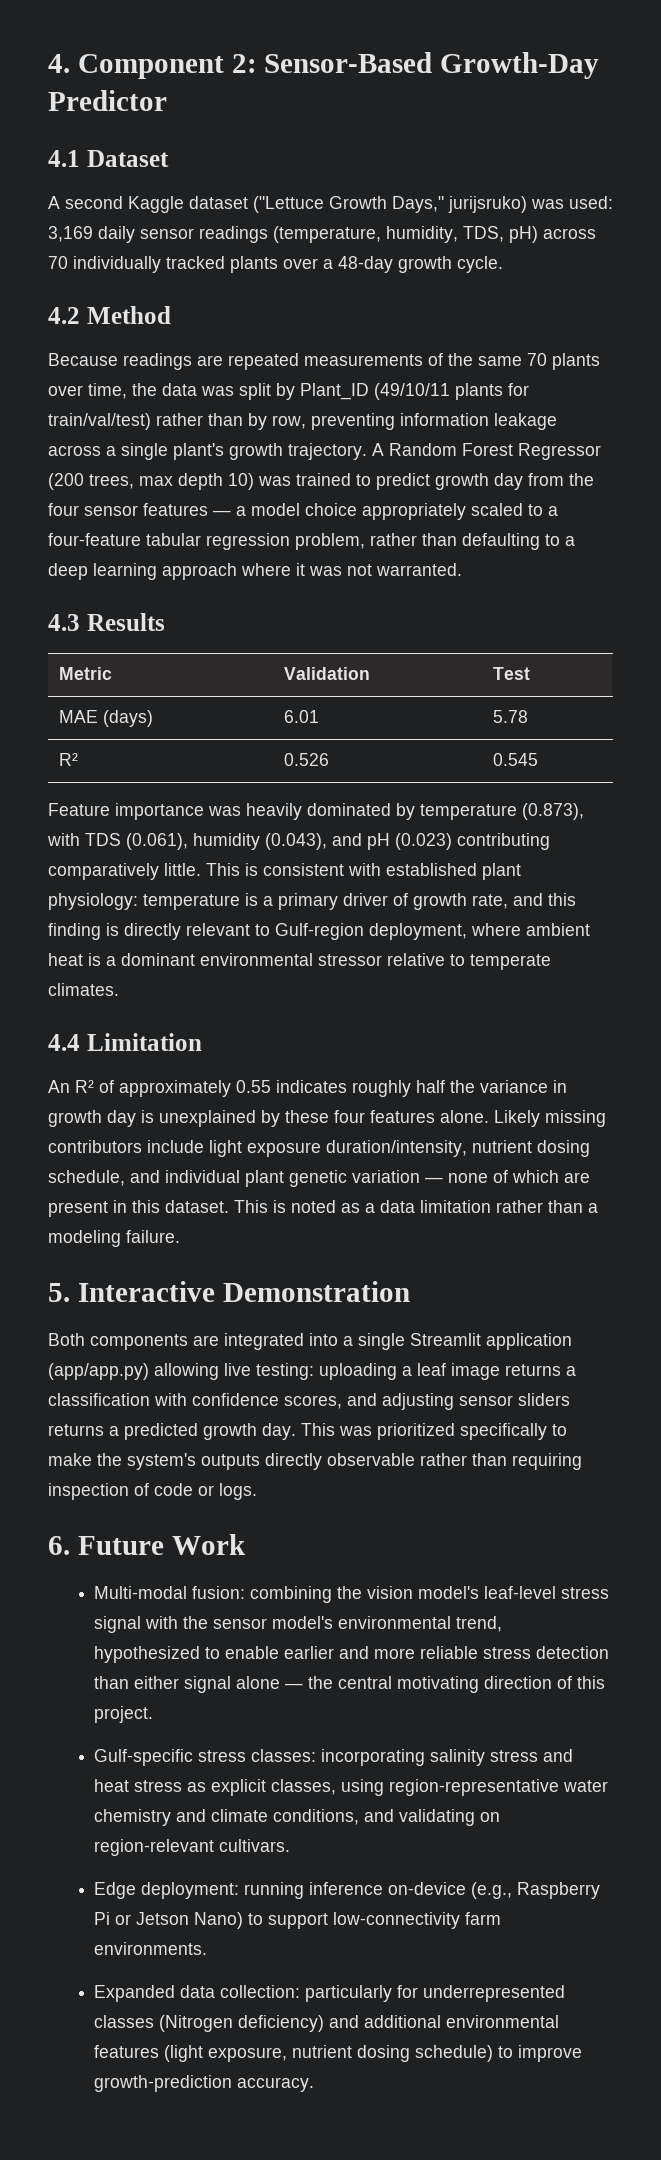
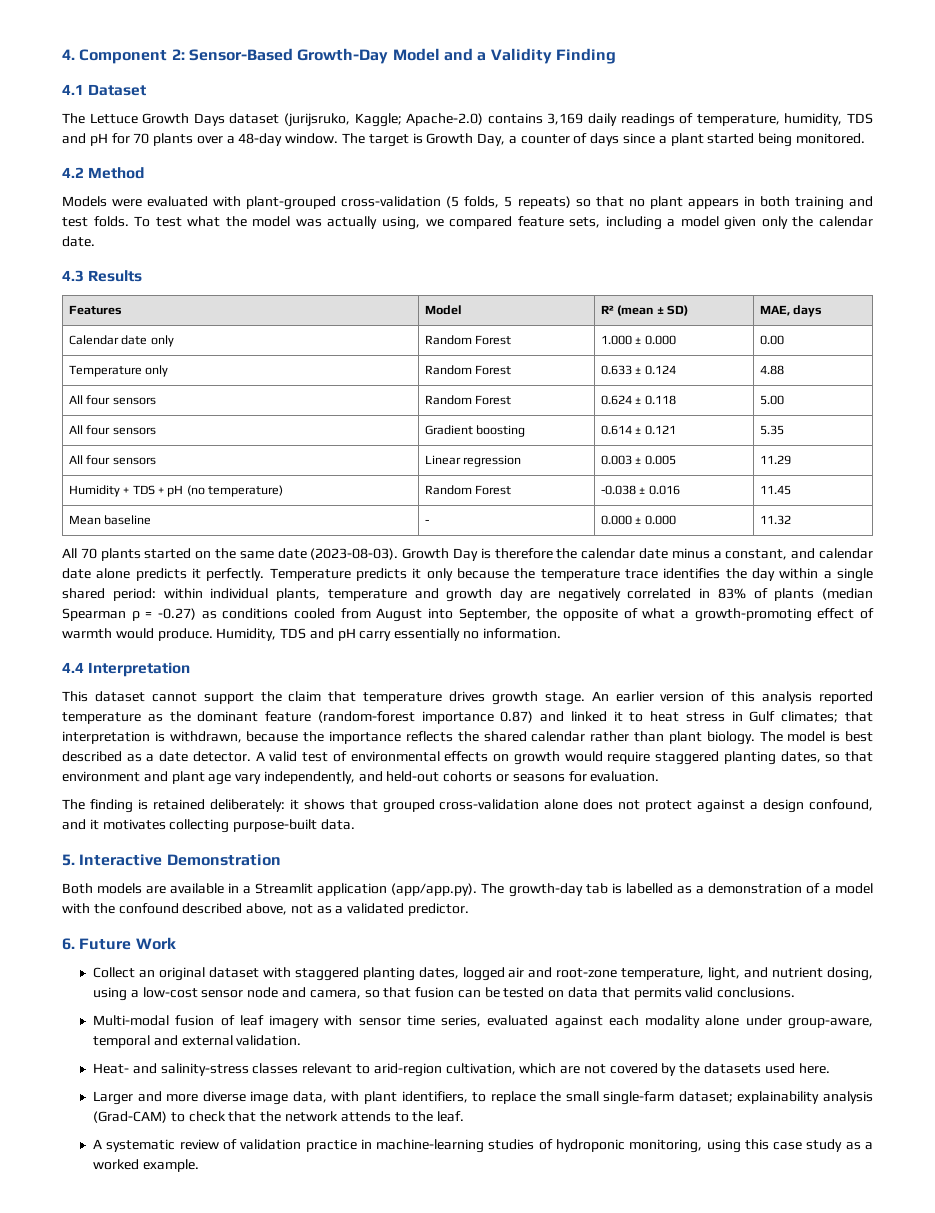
[48,90,167,111] [48,150,169,167] [48,196,613,213] [48,226,596,243] [48,256,503,273] [48,306,171,324] [48,353,600,370] [48,383,529,400] [48,413,557,430] [48,443,601,460] [48,473,594,490] [48,503,558,520] [48,533,575,550] [48,563,462,580] [48,613,165,631] [58,667,112,680] [283,667,370,680] [492,667,530,680] [58,710,153,727] [283,710,319,723] [492,710,528,723] [58,753,78,766] [283,753,329,766] [492,753,538,766] [48,803,584,820] [47,833,550,850] [48,863,521,880] [48,893,576,910] [48,923,590,940] [48,953,551,970] [48,983,119,996] [48,1033,202,1051] [48,1080,567,1097] [48,1110,606,1127] [48,1140,590,1157] [48,1170,590,1187] [48,1200,598,1217] [48,1230,180,1247] [48,1281,410,1302] [48,1333,572,1350] [48,1363,576,1380] [48,1393,570,1410] [48,1423,567,1440] [48,1453,582,1470] [48,1483,257,1500] [48,1534,246,1555] [94,1586,610,1603] [94,1616,503,1633] [94,1646,610,1663] [94,1676,606,1693] [94,1706,154,1723] [94,1749,574,1766] [94,1779,609,1796] [94,1809,501,1826] [94,1839,291,1856] [94,1882,601,1899] [94,1912,502,1929] [94,1942,208,1955] [94,1985,566,2002] [94,2015,560,2032] [94,2045,583,2062] [94,2075,315,2092] Predictor // 4.1 Dataset // A second Kaggle dataset ("Lettuce Growth Days," jurijsruko) was used: 3,169 daily sensor readings (temperature, humidity, TDS, pH) across 70 individually tracked plants over a 48-day growth cycle. // 4.2 Method // Because readings are repeated measurements of the same 70 plants over time, the data was split by Plant_ID (49/10/11 plants for train/val/test) rather than by row, preventing information leakage across a single plant's growth trajectory. A Random Forest Regressor (200 trees, max depth 10) was trained to predict growth day from the four sensor features — a model choice appropriately scaled to a four-feature tabular regression problem, rather than defaulting to a deep learning approach where it was not warranted. // 4.3 Results // Metric | Validation | Test // MAE (days) | 6.01 | 5.78 // R² | 0.526 | 0.545 // Feature importance was heavily dominated by temperature (0.873), with TDS (0.061), humidity (0.043), and pH (0.023) contributing comparatively little. This is consistent with established plant physiology: temperature is a primary driver of growth rate, and this finding is directly relevant to Gulf-region deployment, where ambient heat is a dominant environmental stressor relative to temperate climates. // 4.4 Limitation // An R² of approximately 0.55 indicates roughly half the variance in growth day is unexplained by these four features alone. Likely missing contributors include light exposure duration/intensity, nutrient dosing schedule, and individual plant genetic variation — none of which are present in this dataset. This is noted as a data limitation rather than a modeling failure. // 5. Interactive Demonstration // Both components are integrated into a single Streamlit application (app/app.py) allowing live testing: uploading a leaf image returns a classification with confidence scores, and adjusting sensor sliders returns a predicted growth day. This was prioritized specifically to make the system's outputs directly observable rather than requiring inspection of code or logs. // 6. Future Work // Multi-modal fusion: combining the vision model's leaf-level stress signal with the sensor model's environmental trend, hypothesized to enable earlier and more reliable stress detection than either signal alone — the central motivating direction of this project. // Gulf-specific stress classes: incorporating salinity stress and heat stress as explicit classes, using region-representative water chemistry and climate conditions, and validating on region-relevant cultivars. // Edge deployment: running inference on-device (e.g., Raspberry Pi or Jetson Nano) to support low-connectivity farm environments. // Expanded data collection: particularly for underrepresented classes (Nitrogen deficiency) and additional environmental features (light exposure, nutrient dosing schedule) to improve growth-prediction accuracy. -> [392,48,616,64] [62,84,147,96] [62,113,874,127] [62,133,865,147] [62,167,145,179] [62,196,873,210] [62,216,873,230] [62,236,95,247] [62,270,143,282] [68,305,122,315] [424,305,462,315] [600,305,689,316] [759,305,823,317] [68,335,174,347] [424,335,512,345] [600,335,676,345] [759,335,784,345] [68,365,169,377] [424,365,512,375] [600,365,676,375] [759,365,784,375] [68,395,156,405] [424,395,512,405] [600,395,676,405] [759,395,784,405] [68,425,156,435] [424,425,526,437] [600,425,676,435] [759,425,784,435] [68,455,156,465] [424,455,522,467] [600,455,676,465] [759,455,791,465] [68,485,284,497] [424,485,512,495] [600,485,680,495] [759,485,791,495] [68,515,152,525] [424,519,429,524] [600,515,676,525] [759,515,791,525] [62,548,873,561] [62,568,874,582] [62,588,873,602] [62,608,874,622] [62,628,561,641] [62,662,191,677] [62,691,873,705] [62,711,873,724] [62,731,874,745] [62,751,873,765] [62,771,660,785] [62,799,874,813] [62,819,355,833] [62,854,281,866] [62,883,874,897] [62,903,470,916] [62,937,176,950] [93,967,873,981] [93,987,796,1001] [93,1015,873,1029] [93,1035,302,1048] [93,1063,830,1077] [93,1091,873,1105] [93,1111,465,1123] [93,1139,874,1153] [93,1159,199,1172] Model and a Validity Finding // 4.1 Dataset // The Lettuce Growth Days dataset (jurijsruko, Kaggle; Apache-2.0) contains 3,169 daily readings of temperature, humidity, TDS and pH for 70 plants over a 48-day window. The target is Growth Day, a counter of days since a plant started being monitored. // 4.2 Method // Models were evaluated with plant-grouped cross-validation (5 folds, 5 repeats) so that no plant appears in both training and test folds. To test what the model was actually using, we compared feature sets, including a model given only the calendar date. // 4.3 Results // Features | Model | R² (mean ± SD) | MAE, days // Calendar date only | Random Forest | 1.000 ± 0.000 | 0.00 // Temperature only | Random Forest | 0.633 ± 0.124 | 4.88 // All four sensors | Random Forest | 0.624 ± 0.118 | 5.00 // All four sensors | Gradient boosting | 0.614 ± 0.121 | 5.35 // All four sensors | Linear regression | 0.003 ± 0.005 | 11.29 // Humidity + TDS + pH (no temperature) | Random Forest | -0.038 ± 0.016 | 11.45 // Mean baseline | - | 0.000 ± 0.000 | 11.32 // All 70 plants started on the same date (2023-08-03). Growth Day is therefore the calendar date minus a constant, and calendar date alone predicts it perfectly. Temperature predicts it only because the temperature trace identifies the day within a single shared period: within individual plants, temperature and growth day are negatively correlated in 83% of plants (median Spearman ρ = -0.27) as conditions cooled from August into September, the opposite of what a growth-promoting effect of warmth would produce. Humidity, TDS and pH carry essentially no information. // 4.4 Interpretation // This dataset cannot support the claim that temperature drives growth stage. An earlier version of this analysis reported temperature as the dominant feature (random-forest importance 0.87) and linked it to heat stress in Gulf climates; that interpretation is withdrawn, because the importance reflects the shared calendar rather than plant biology. The model is best described as a date detector. A valid test of environmental effects on growth would require staggered planting dates, so that environment and plant age vary independently, and held-out cohorts or seasons for evaluation. // The finding is retained deliberately: it shows that grouped cross-validation alone does not protect against a design confound, and it motivates collecting purpose-built data. // 5. Interactive Demonstration // Both models are available in a Streamlit application (app/app.py). The growth-day tab is labelled as a demonstration of a model with the confound described above, not as a validated predictor. // 6. Future Work // Collect an original dataset with staggered planting dates, logged air and root-zone temperature, light, and nutrient dosing, using a low-cost sensor node and camera, so that fusion can be tested on data that permits valid conclusions. // Multi-modal fusion of leaf imagery with sensor time series, evaluated against each modality alone under group-aware, temporal and external validation. // Heat- and salinity-stress classes relevant to arid-region cultivation, which are not covered by the datasets used here. // Larger and more diverse image data, with plant identifiers, to replace the small single-farm dataset; explainability analysis (Grad-CAM) to check that the network attends to the leaf. // A systematic review of validation practice in machine-learning studies of hydroponic monitoring, using this case study as a worked example.

